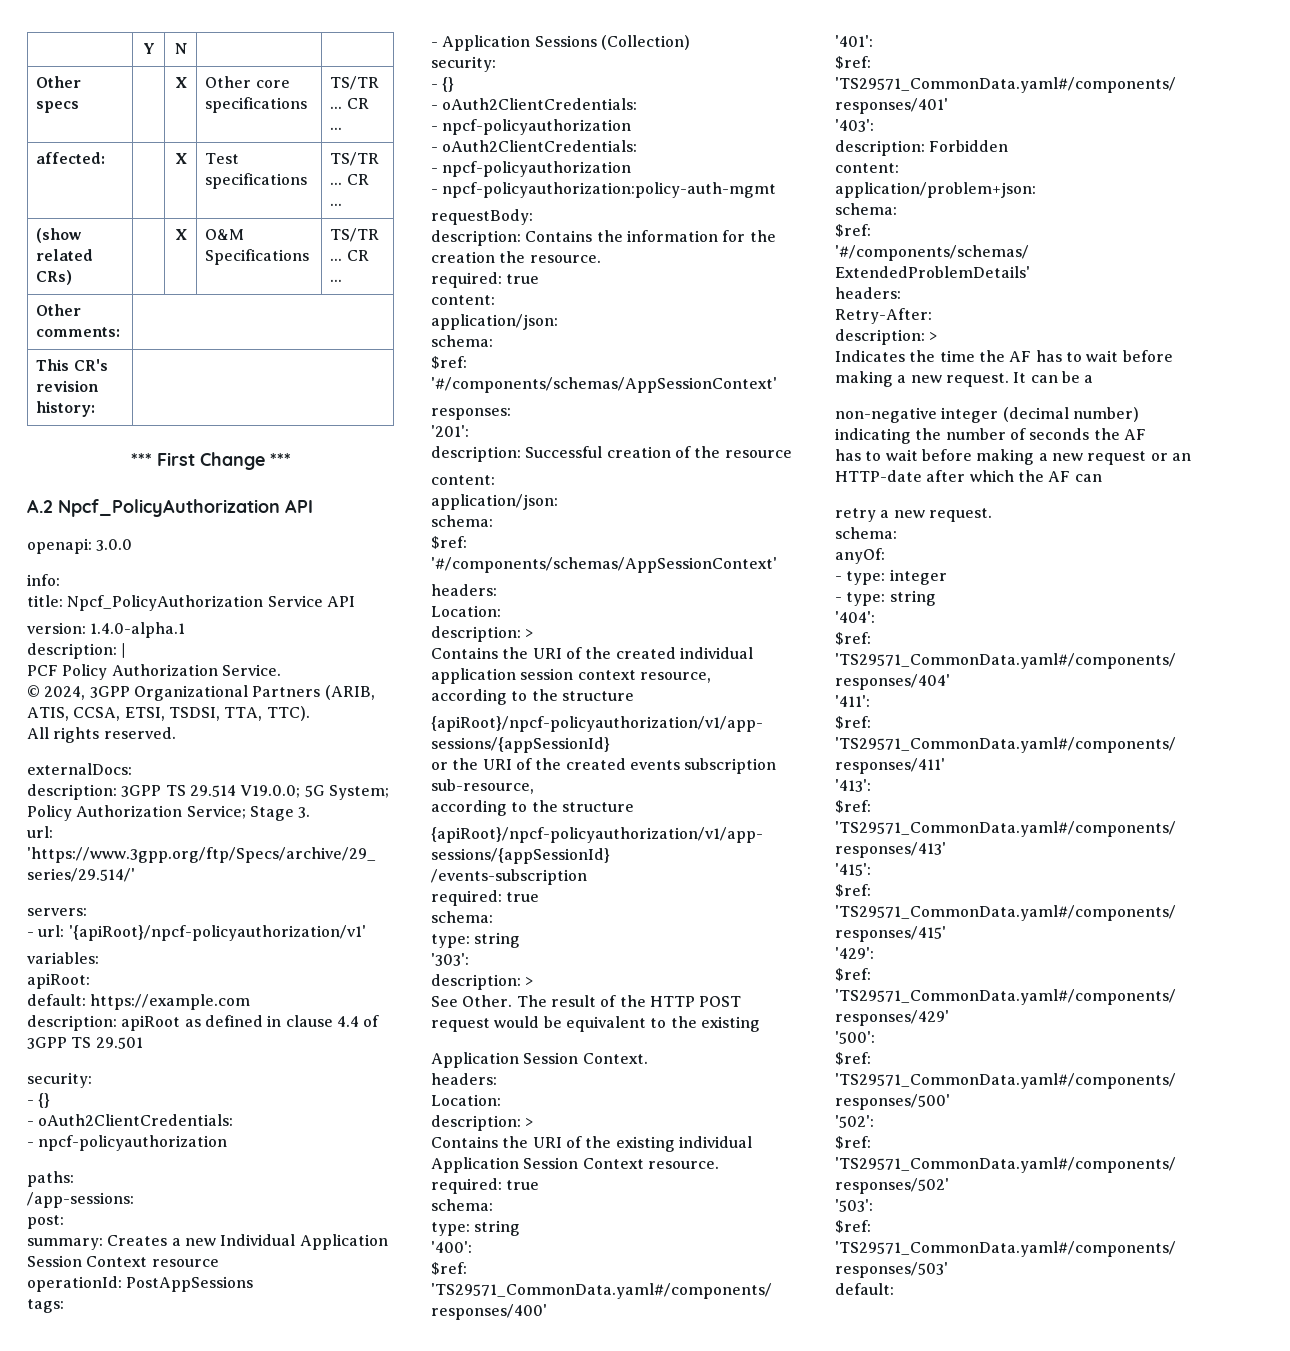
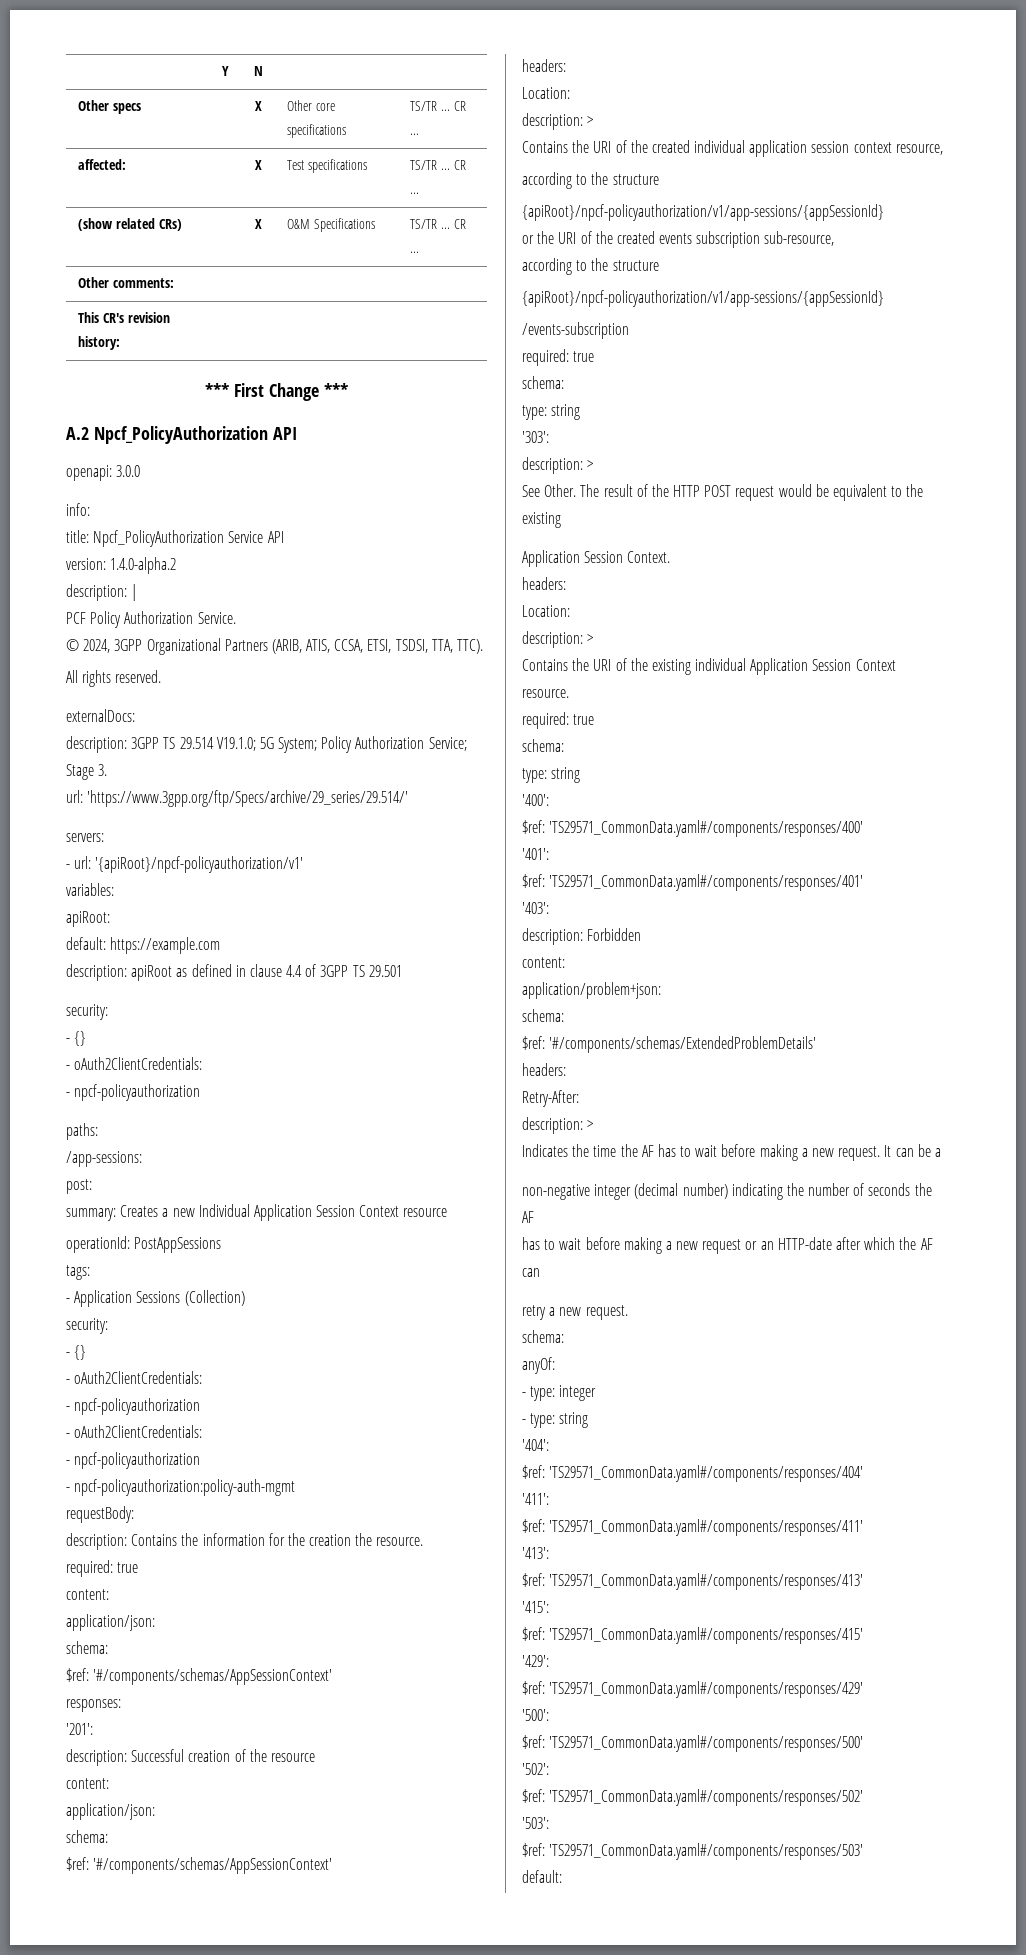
[90,622,186,638] 1.4.0-alpha.1 -> [110,557,177,574] 1.4.0-alpha.2
[240,785,301,798] V19.0.0; -> [216,737,256,751] V19.1.0;

